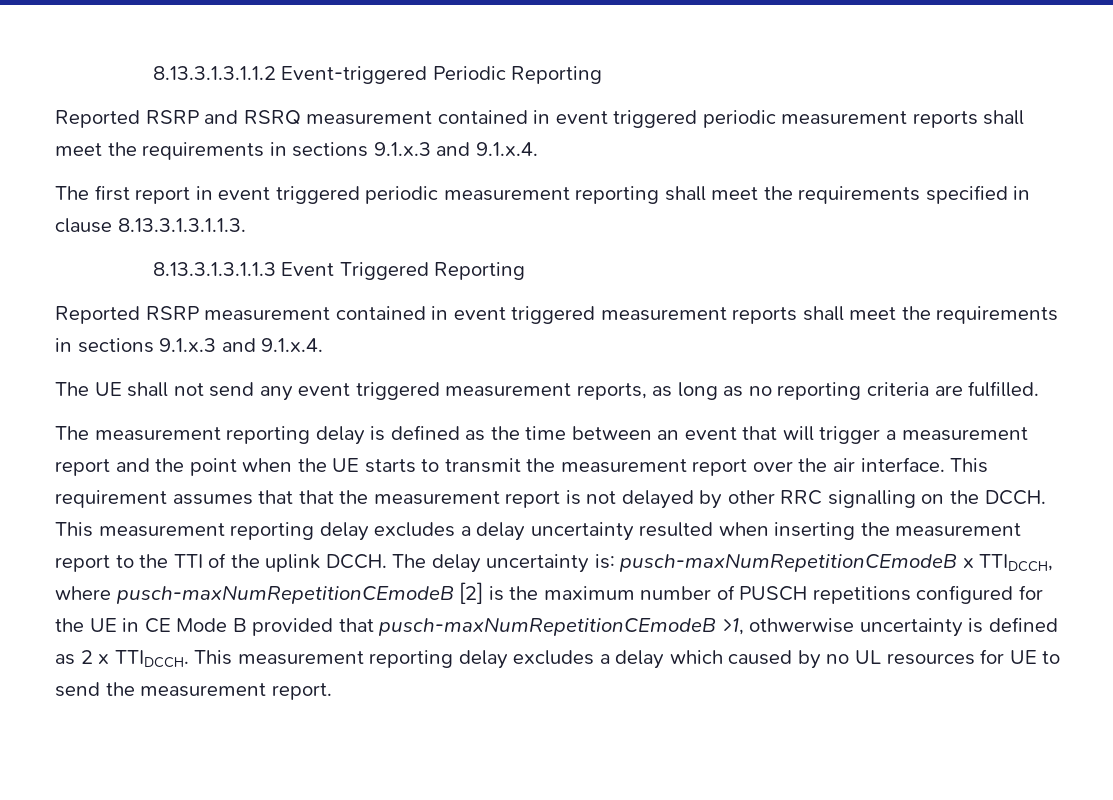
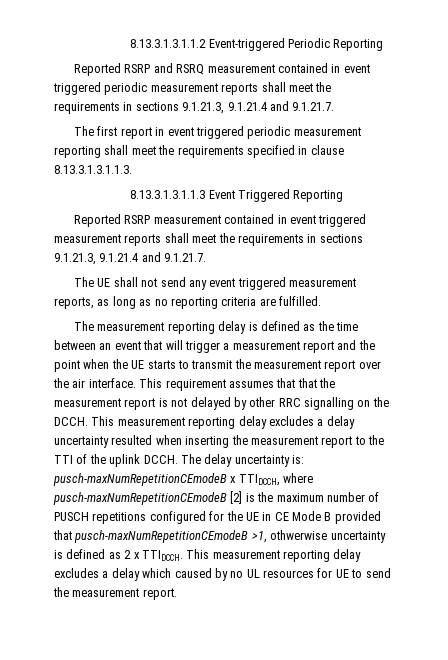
[373,142,538,156] 9.1.x.3 and 9.1.x.4. -> [182,101,335,114] 9.1.21.3, 9.1.21.4 and 9.1.21.7.
[159,338,324,352] 9.1.x.3 and 9.1.x.4. -> [54,252,207,265] 9.1.21.3, 9.1.21.4 and 9.1.21.7.

